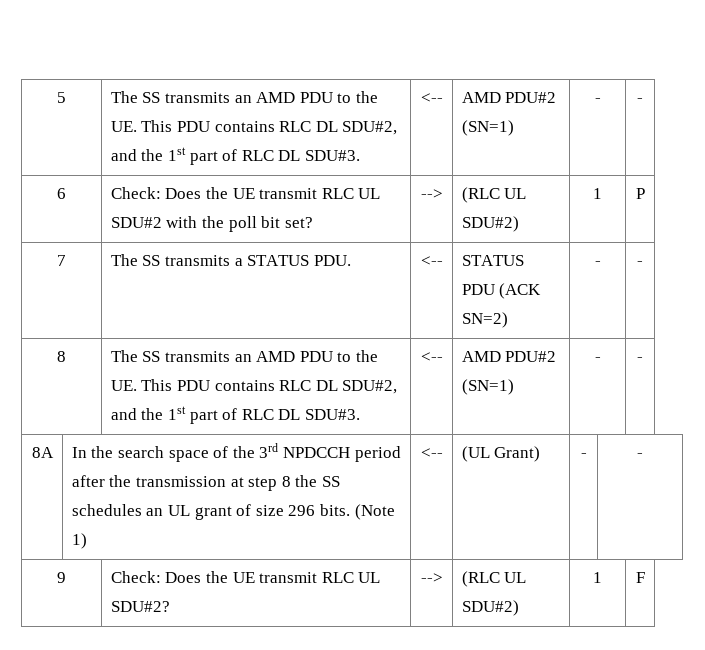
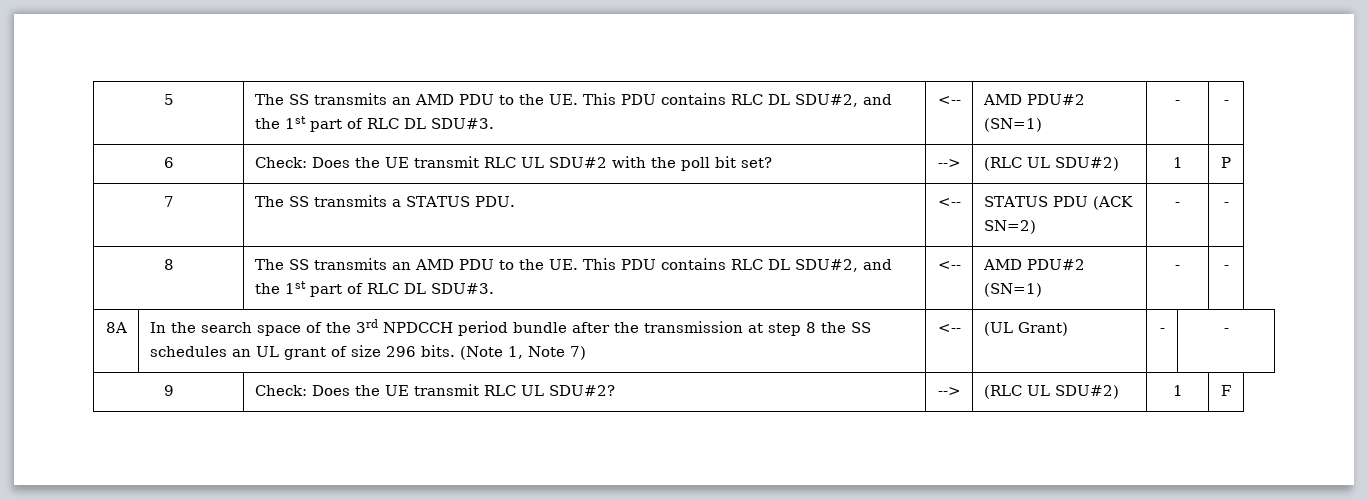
(401, 454) none -> [512,322,567,333] bundle
[71,533,87,549] 1) -> [507,346,586,360] 1, Note 7)

